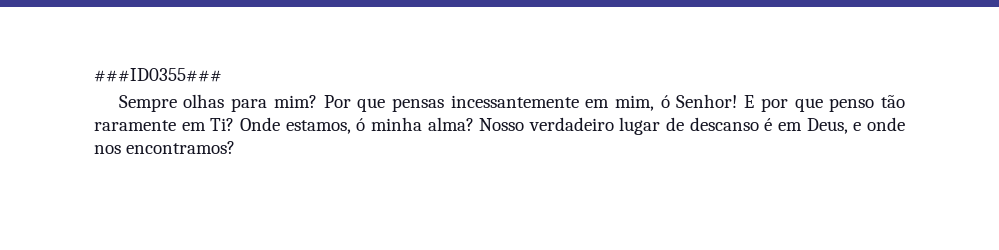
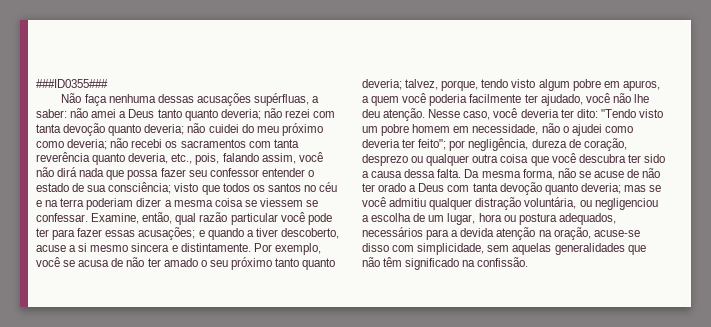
[118,94,906,112] [94,117,905,135] [94,141,236,154] Sempre olhas para mim? Por que pensas incessantemente em mim, ó Senhor! E por que penso tão raramente em Ti? Onde estamos, ó minha alma? Nosso verdadeiro lugar de descanso é em Deus, e onde nos encontramos? -> [61,93,320,106] [36,108,336,121] [36,123,323,136] [36,138,299,150] [36,152,323,165] [36,167,314,180] [36,182,338,195] [36,198,319,210] [36,212,332,225] [36,227,339,240] [36,243,321,255] [36,257,336,270] [362,79,660,91] [362,93,649,106] [362,108,663,121] [362,123,633,136] [362,138,627,151] [362,153,665,166] [362,168,661,180] [362,182,662,195] [362,197,658,210] [362,213,616,225] [362,227,640,240] [362,243,646,255] [362,257,529,270] Não faça nenhuma dessas acusações supérfluas, a saber: não amei a Deus tanto quanto deveria; não rezei com tanta devoção quanto deveria; não cuidei do meu próximo como deveria; não recebi os sacramentos com tanta reverência quanto deveria, etc., pois, falando assim, você não dirá nada que possa fazer seu confessor entender o estado de sua consciência; visto que todos os santos no céu e na terra poderiam dizer a mesma coisa se viessem se confessar. Examine, então, qual razão particular você pode ter para fazer essas acusações; e quando a tiver descoberto, acuse a si mesmo sincera e distintamente. Por exemplo, você se acusa de não ter amado o seu próximo tanto quanto deveria; talvez, porque, tendo visto algum pobre em apuros, a quem você poderia facilmente ter ajudado, você não lhe deu atenção. Nesse caso, você deveria ter dito: "Tendo visto um pobre homem em necessidade, não o ajudei como deveria ter feito"; por negligência, dureza de coração, desprezo ou qualquer outra coisa que você descubra ter sido a causa dessa falta. Da mesma forma, não se acuse de não ter orado a Deus com tanta devoção quanto deveria; mas se você admitiu qualquer distração voluntária, ou negligenciou a escolha de um lugar, hora ou postura adequados, necessários para a devida atenção na oração, acuse-se disso com simplicidade, sem aquelas generalidades que não têm significado na confissão.

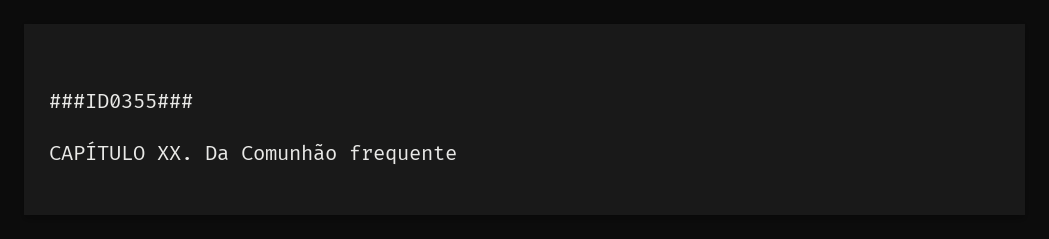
[61,93,320,106] [36,108,336,121] [36,123,323,136] [36,138,299,150] [36,152,323,165] [36,167,314,180] [36,182,338,195] [36,198,319,210] [36,212,332,225] [36,227,339,240] [36,243,321,255] [36,257,336,270] [362,79,660,91] [362,93,649,106] [362,108,663,121] [362,123,633,136] [362,138,627,151] [362,153,665,166] [362,168,661,180] [362,182,662,195] [362,197,658,210] [362,213,616,225] [362,227,640,240] [362,243,646,255] [362,257,529,270] Não faça nenhuma dessas acusações supérfluas, a saber: não amei a Deus tanto quanto deveria; não rezei com tanta devoção quanto deveria; não cuidei do meu próximo como deveria; não recebi os sacramentos com tanta reverência quanto deveria, etc., pois, falando assim, você não dirá nada que possa fazer seu confessor entender o estado de sua consciência; visto que todos os santos no céu e na terra poderiam dizer a mesma coisa se viessem se confessar. Examine, então, qual razão particular você pode ter para fazer essas acusações; e quando a tiver descoberto, acuse a si mesmo sincera e distintamente. Por exemplo, você se acusa de não ter amado o seu próximo tanto quanto deveria; talvez, porque, tendo visto algum pobre em apuros, a quem você poderia facilmente ter ajudado, você não lhe deu atenção. Nesse caso, você deveria ter dito: "Tendo visto um pobre homem em necessidade, não o ajudei como deveria ter feito"; por negligência, dureza de coração, desprezo ou qualquer outra coisa que você descubra ter sido a causa dessa falta. Da mesma forma, não se acuse de não ter orado a Deus com tanta devoção quanto deveria; mas se você admitiu qualquer distração voluntária, ou negligenciou a escolha de um lugar, hora ou postura adequados, necessários para a devida atenção na oração, acuse-se disso com simplicidade, sem aquelas generalidades que não têm significado na confissão. -> [49,141,457,165] CAPÍTULO XX. Da Comunhão frequente

